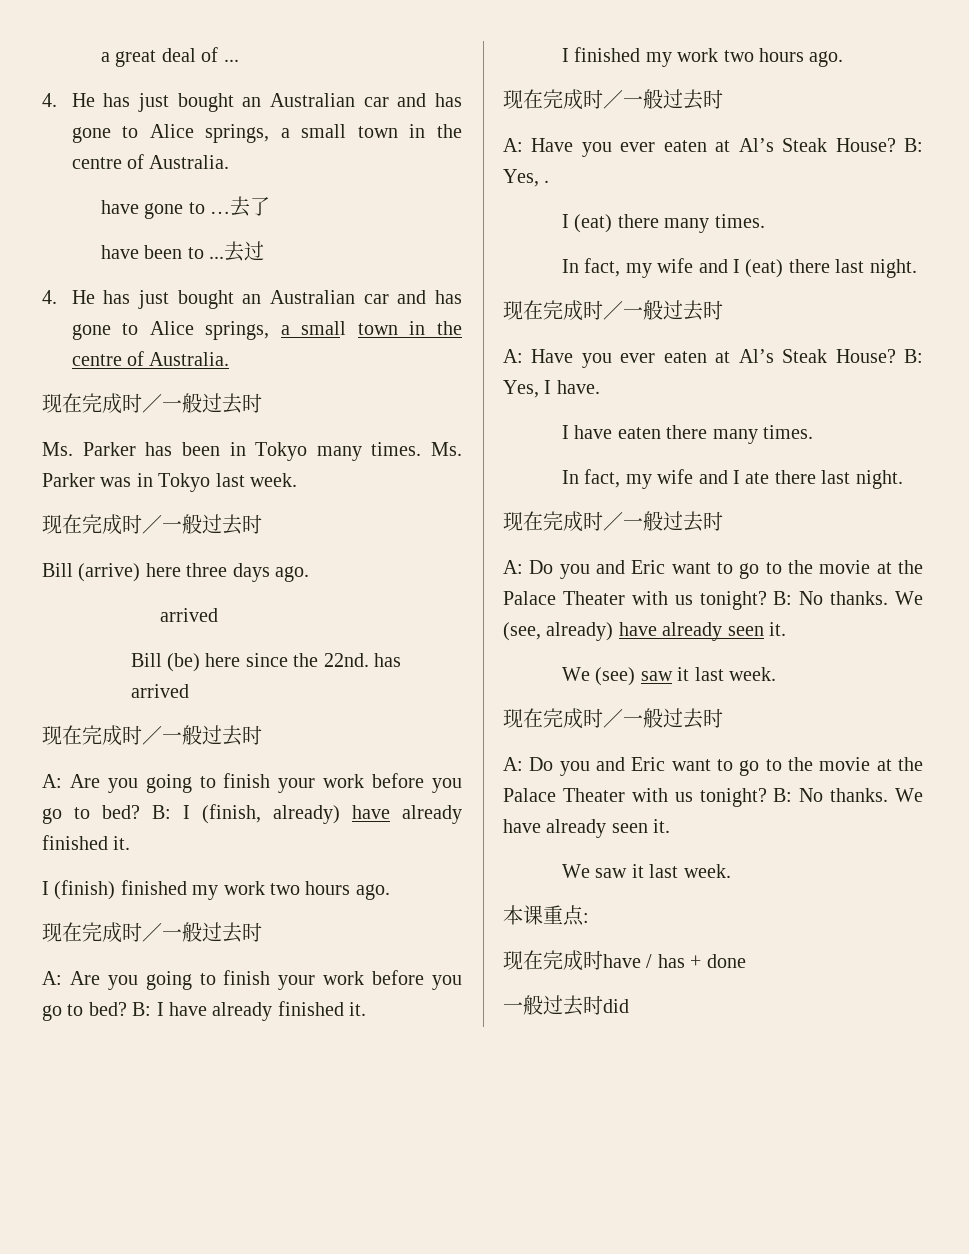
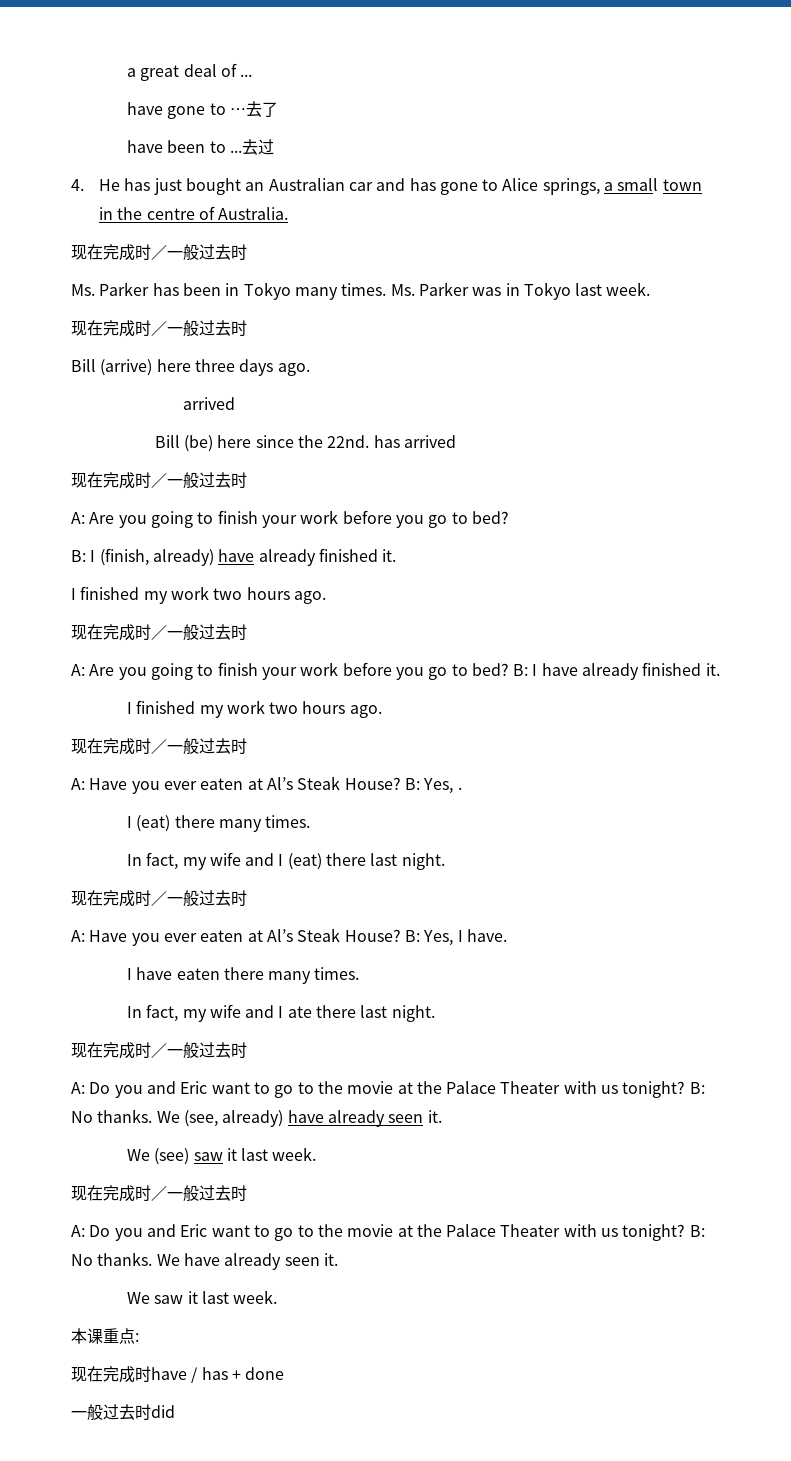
[42,93,463,112] [71,124,463,143] [71,154,230,169] // 4. He has just bought an Australian car and has gone to Alice springs, a small town in the centre of Australia. -> (253, 75) none
(140, 812) none -> (509, 517) //
[54,880,116,900] (finish) -> (76, 594) none

